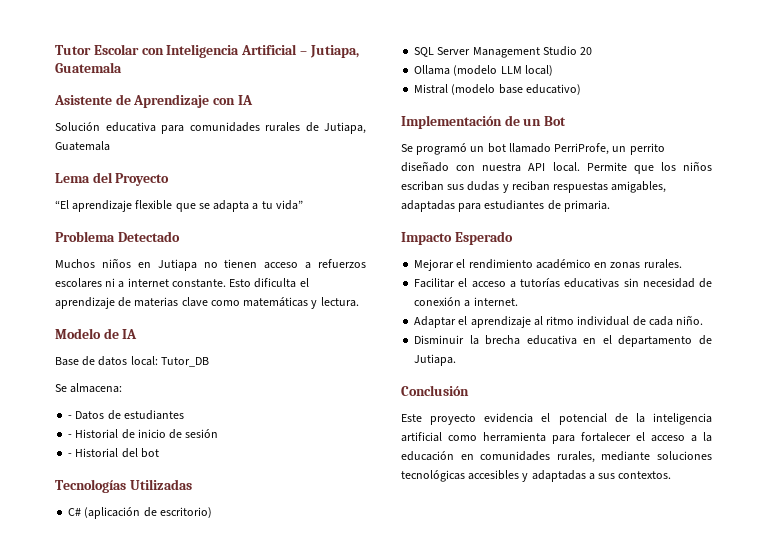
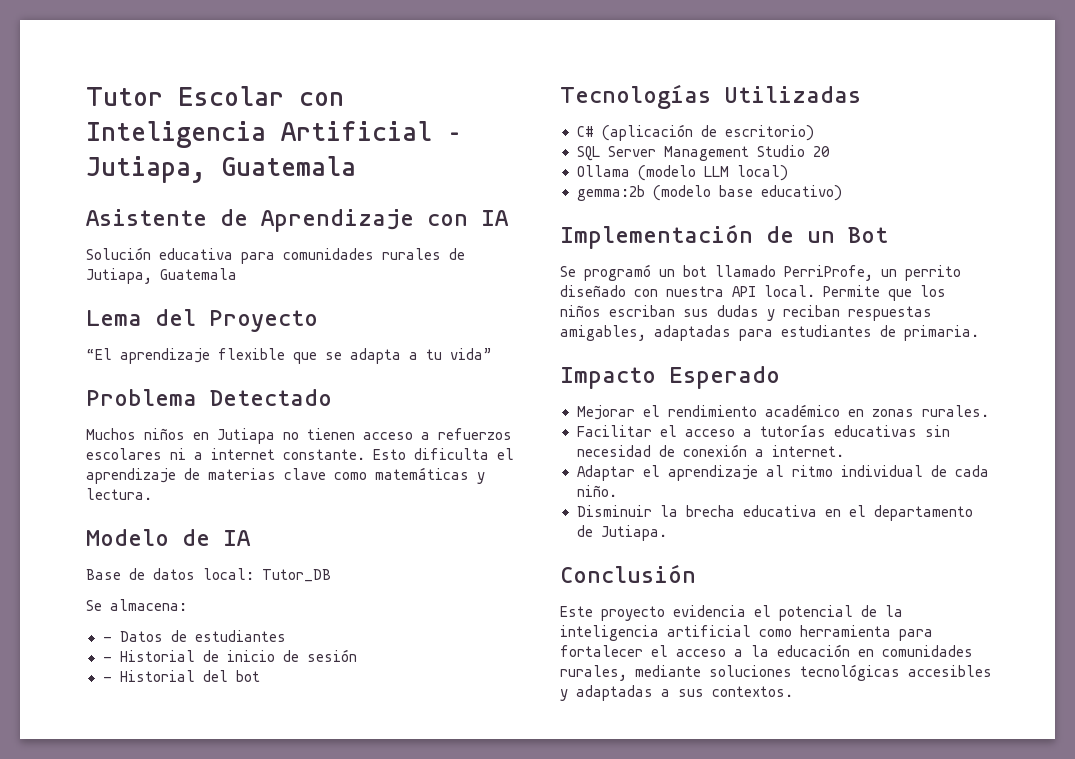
[414,84,449,94] Mistral -> [576,185,645,201] gemma:2b

